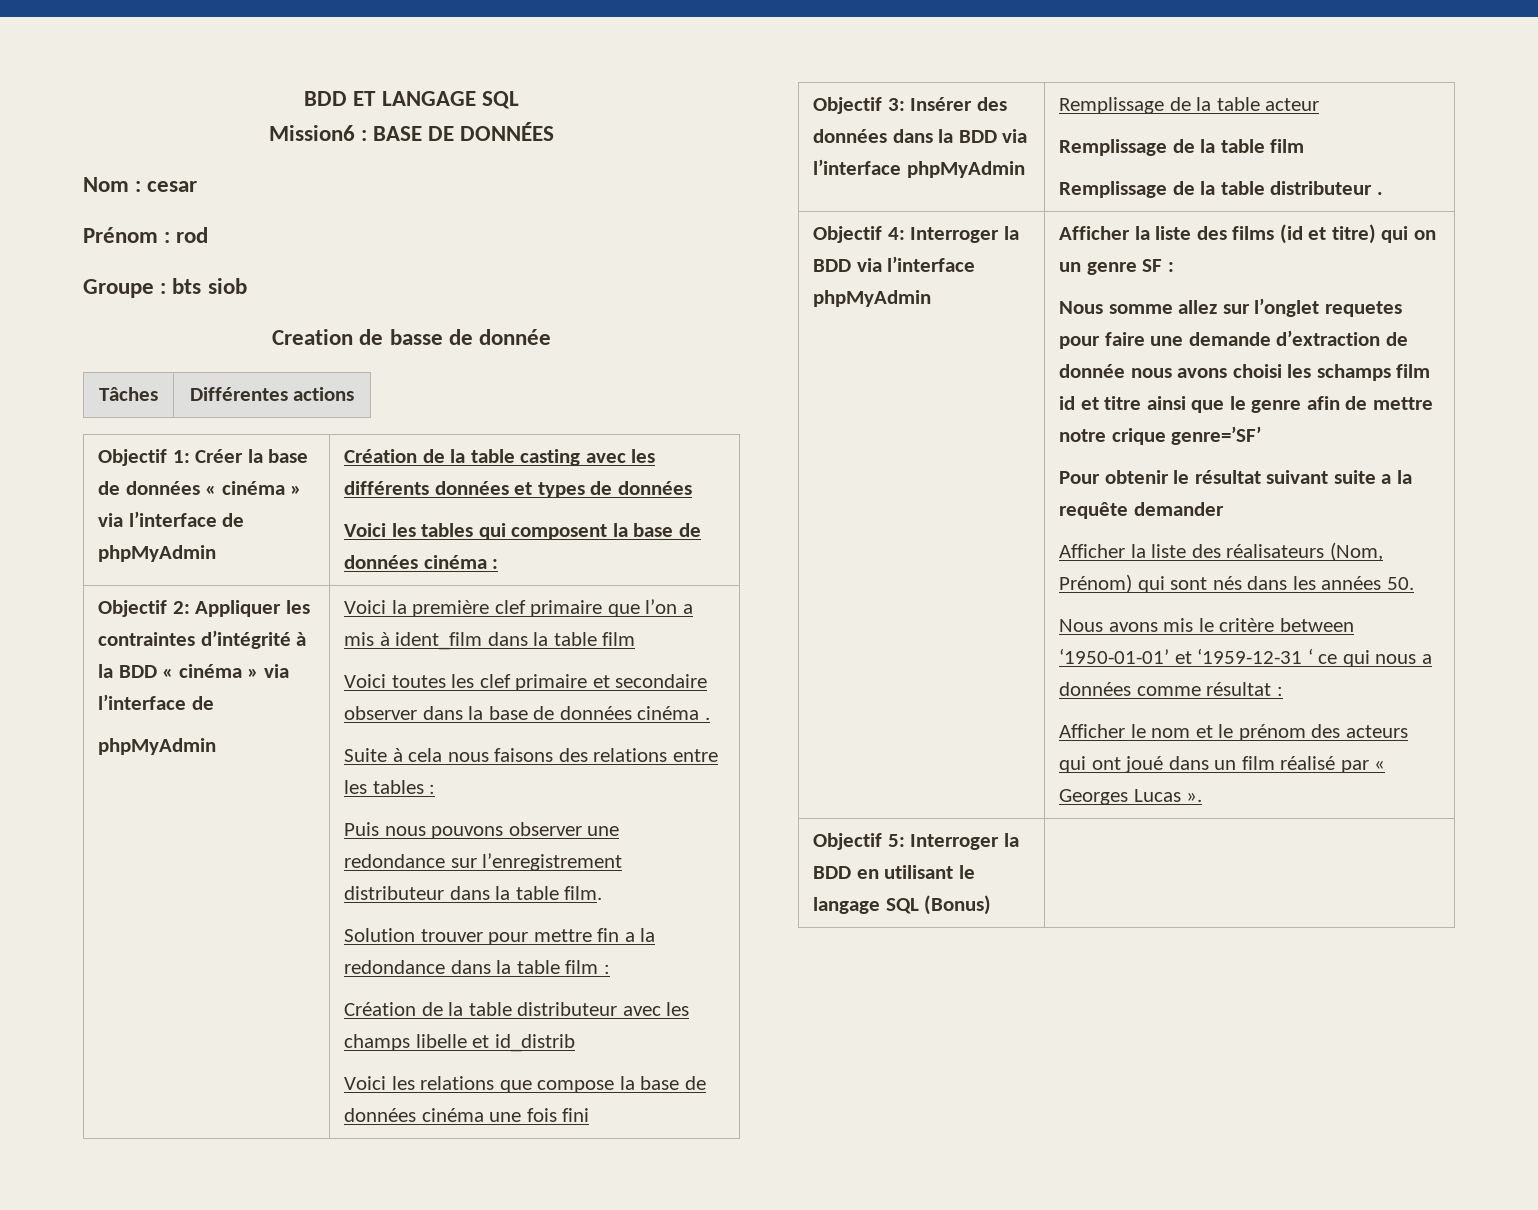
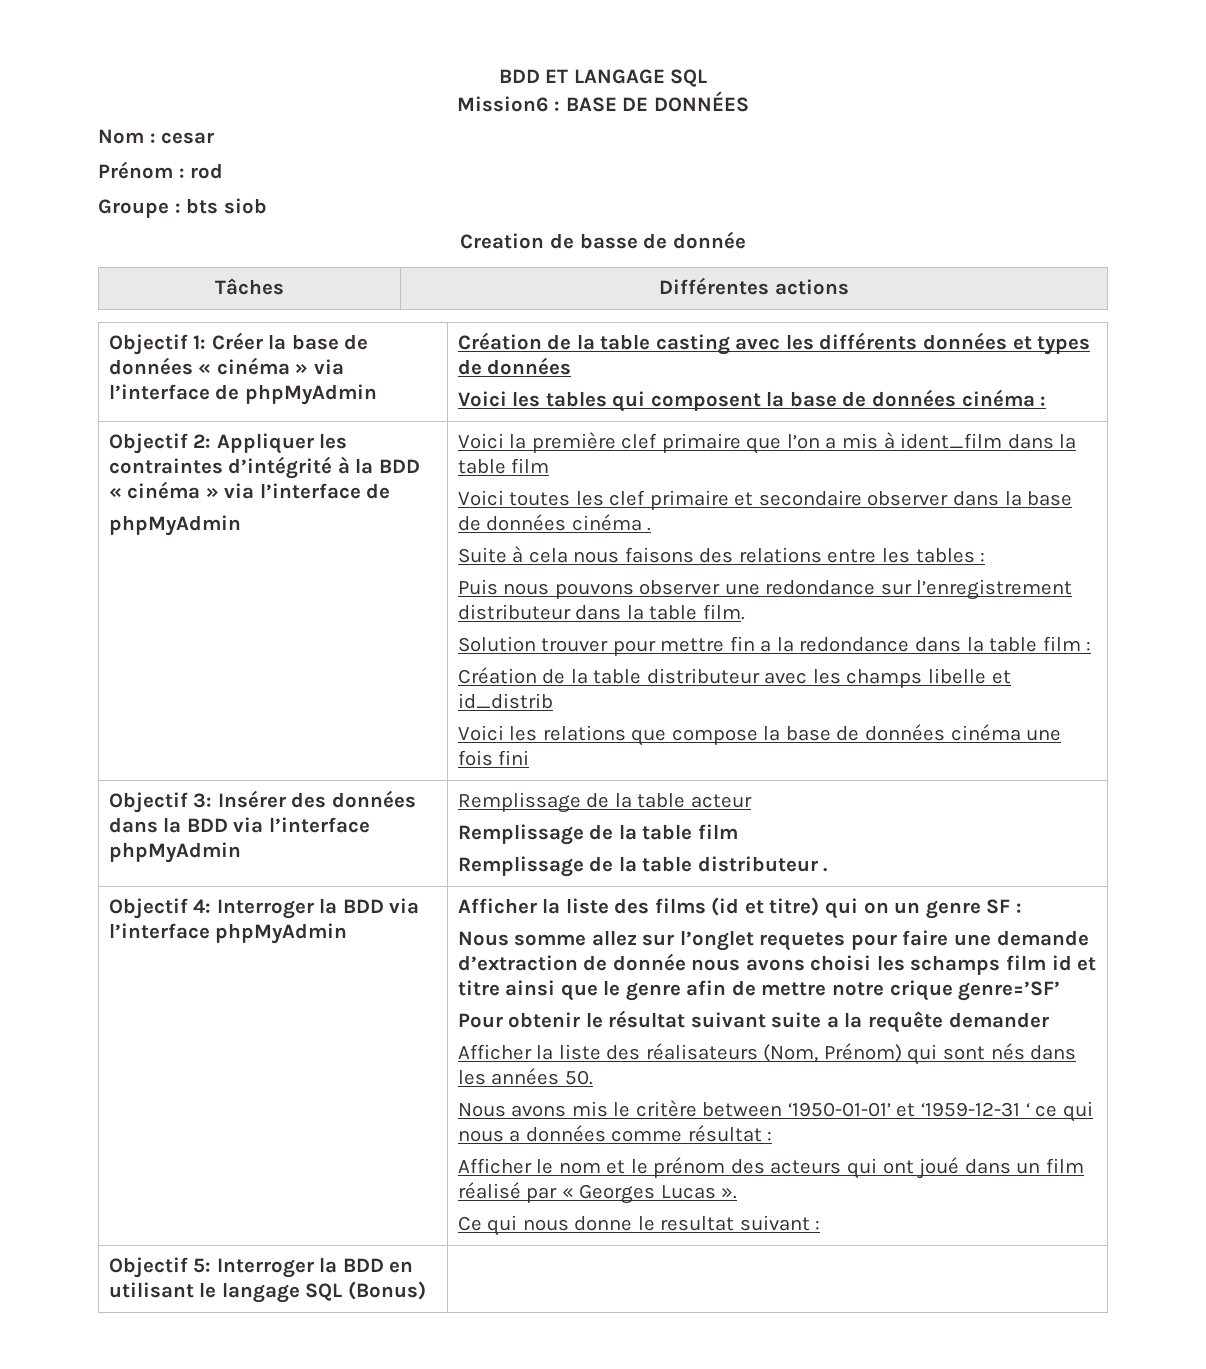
(1203, 797) none -> [457,1215,821,1236] // Ce qui nous donne le resultat suivant :

